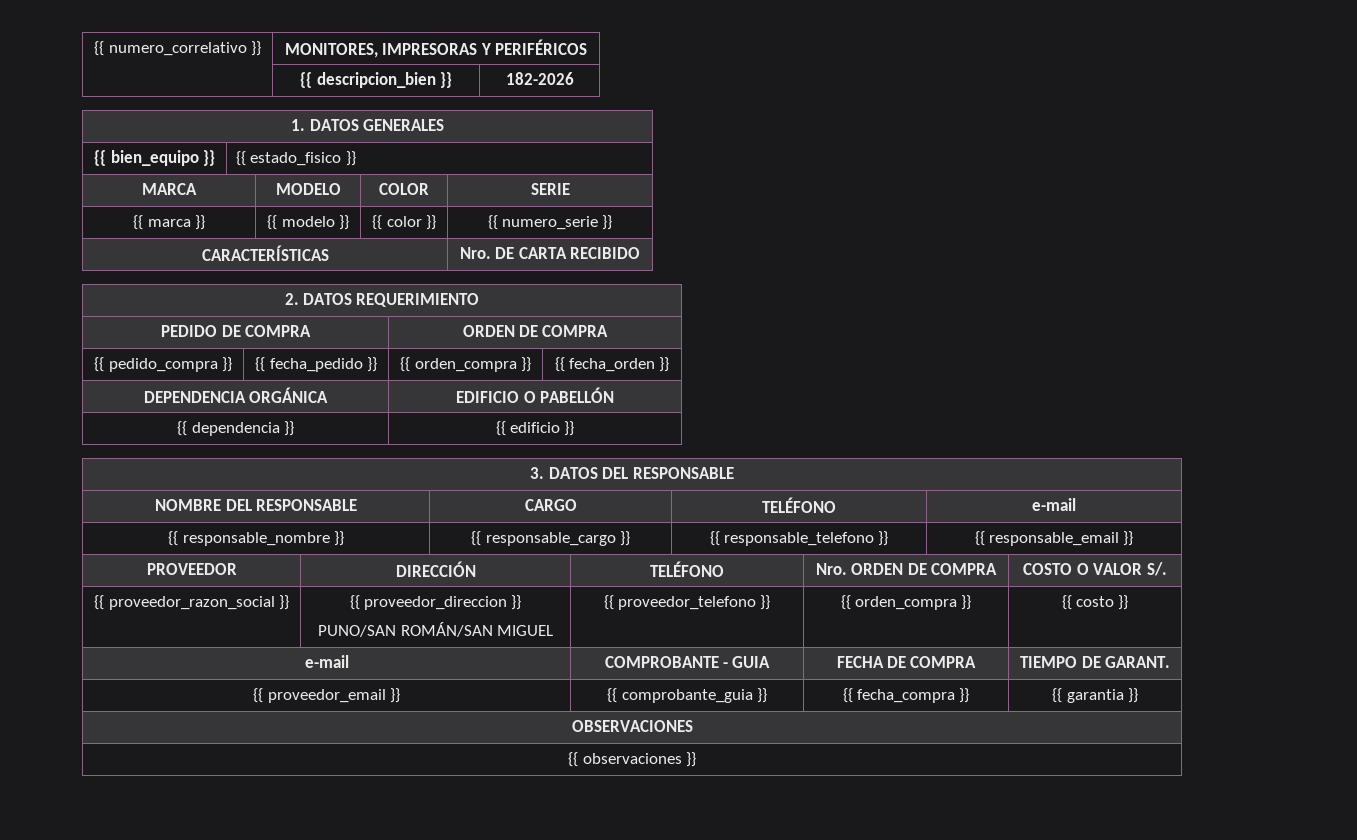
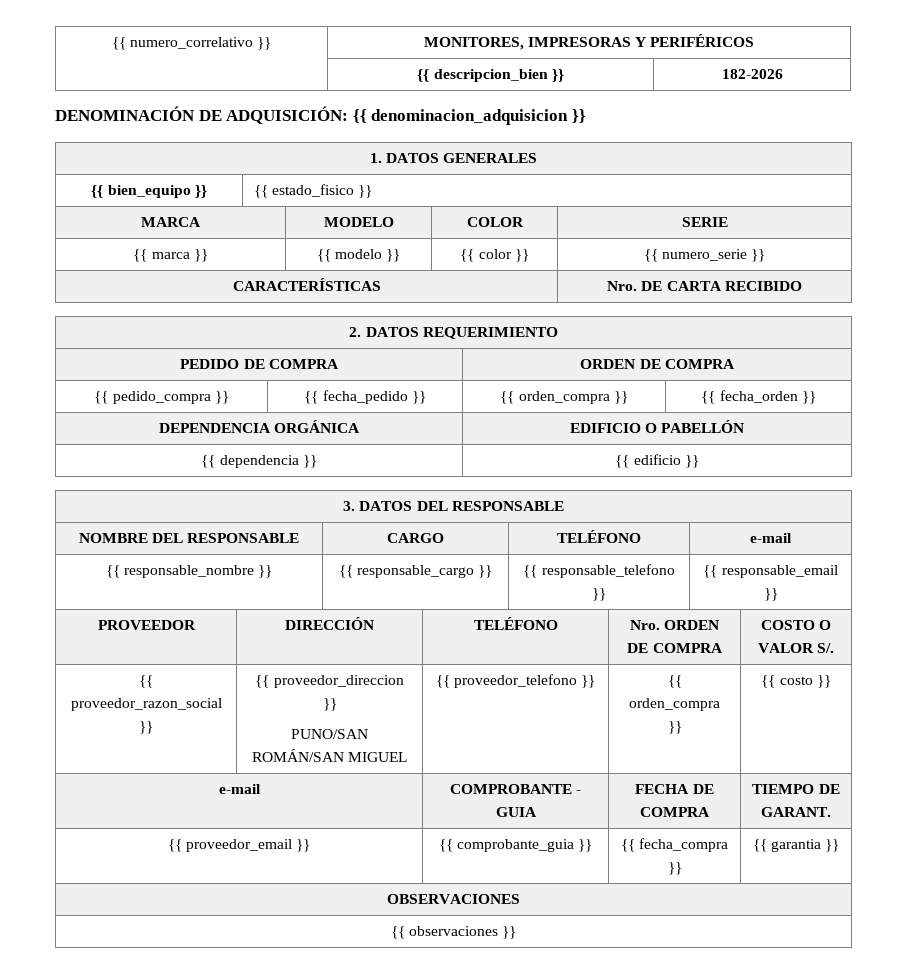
(574, 78) none -> [55,106,586,125] // DENOMINACIÓN DE ADQUISICIÓN: {{ denominacion_adquisicion }}

